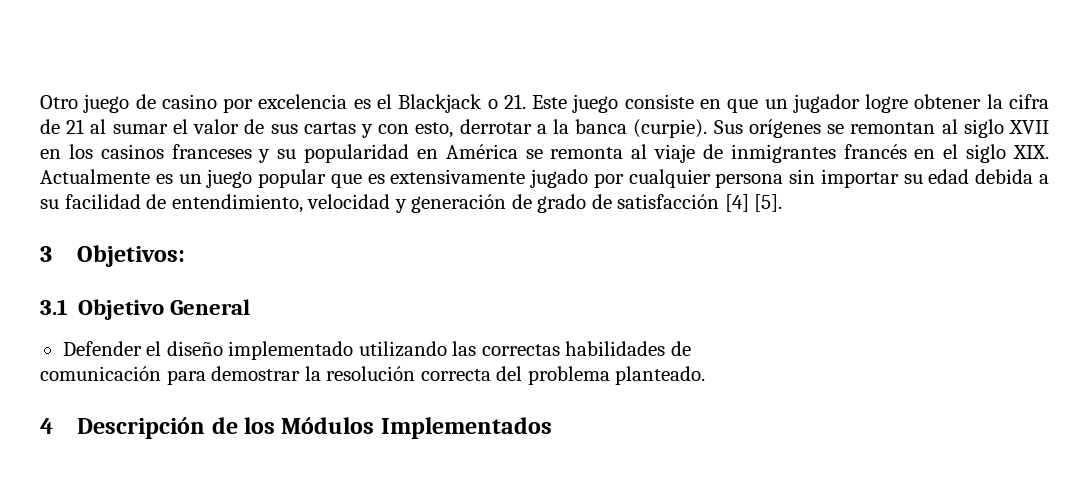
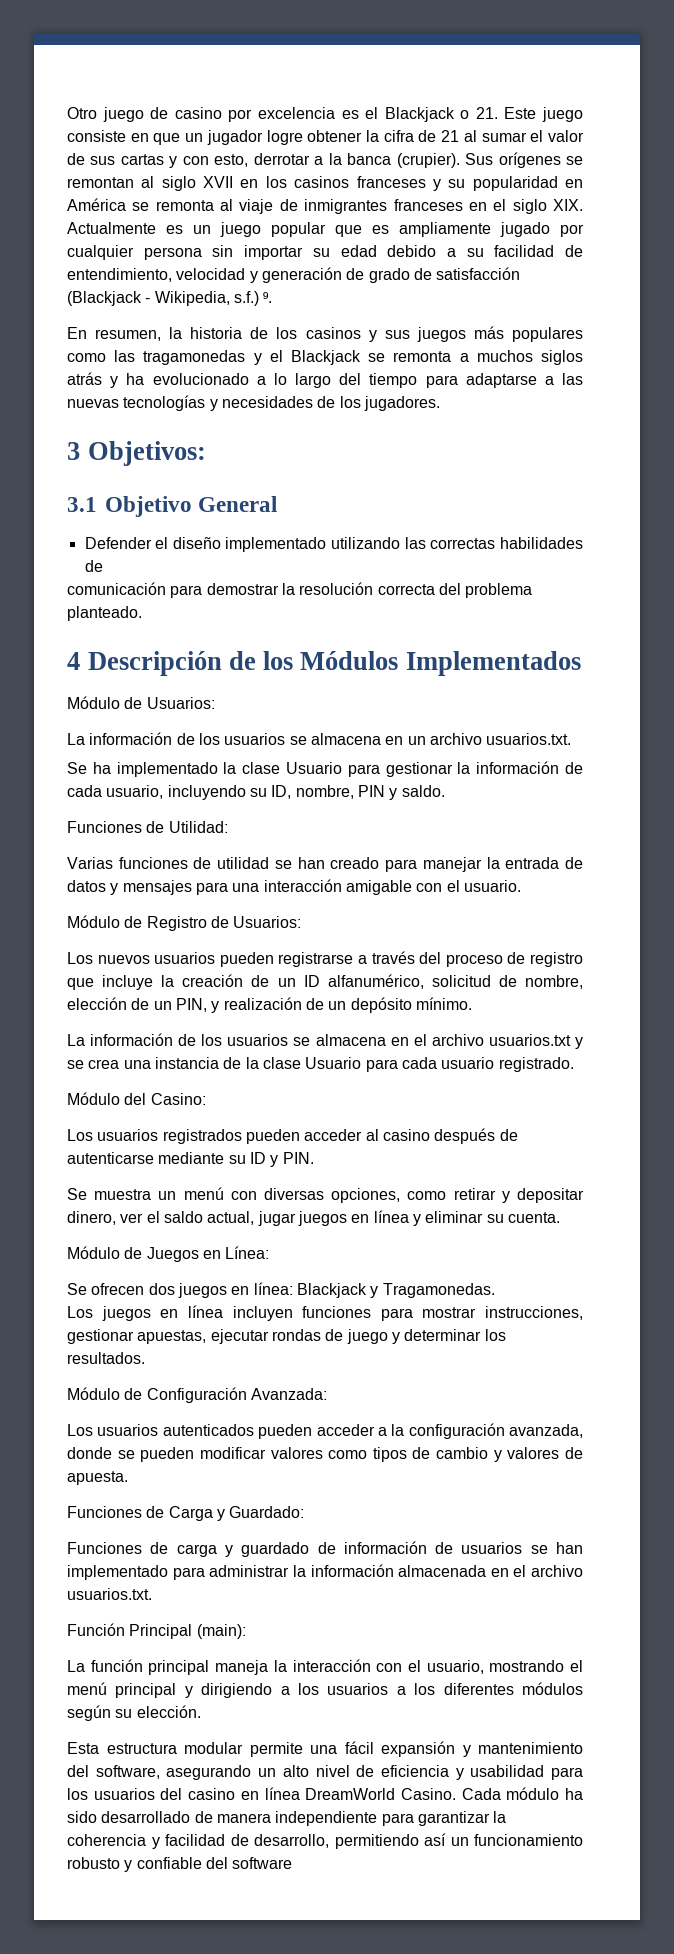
[633,119,708,138] (curpie). -> [396,153,460,168] (crupier).
[843,144,907,159] francés -> [393,199,463,211] franceses
[390,169,526,184] extensivamente -> [399,222,491,237] ampliamente
[975,169,1034,184] debida -> [387,245,437,257] debido
[724,194,783,212] [4] [5]. -> [67,291,273,306] [67,326,584,342] [67,350,583,365] [67,372,584,388] [67,395,440,411] (Blackjack - Wikipedia, s.f.) ⁹. // En resumen, la historia de los casinos y sus juegos más populares como las tragamonedas y el Blackjack se remonta a muchos siglos atrás y ha evolucionado a lo largo del tiempo para adaptarse a las nuevas tecnologías y necesidades de los jugadores.
(552, 428) none -> [67,696,215,709] [67,732,572,745] [67,761,583,777] [67,785,445,800] [67,821,228,833] [67,857,584,872] [67,879,521,895] [67,915,302,931] [67,951,584,967] [67,974,583,990] [67,997,472,1013] [67,1033,583,1049] [67,1057,574,1072] [67,1092,206,1105] [67,1128,518,1144] [67,1152,314,1167] [67,1187,584,1203] [67,1210,560,1226] [67,1246,270,1262] [67,1282,495,1298] [67,1305,583,1321] [67,1329,506,1344] [67,1352,145,1364] [67,1387,327,1403] [67,1423,583,1439] [67,1447,583,1462] [67,1471,128,1485] [67,1506,305,1521] [67,1541,583,1557] [67,1564,583,1580] [67,1588,152,1600] [67,1623,246,1639] [67,1659,583,1675] [67,1682,583,1698] [67,1705,201,1721] [67,1741,583,1757] [67,1765,583,1780] [67,1787,583,1800] [67,1811,507,1826] [67,1833,583,1849] [67,1857,293,1872] // Módulo de Usuarios: // La información de los usuarios se almacena en un archivo usuarios.txt. // Se ha implementado la clase Usuario para gestionar la información de cada usuario, incluyendo su ID, nombre, PIN y saldo. // Funciones de Utilidad: // Varias funciones de utilidad se han creado para manejar la entrada de datos y mensajes para una interacción amigable con el usuario. // Módulo de Registro de Usuarios: // Los nuevos usuarios pueden registrarse a través del proceso de registro que incluye la creación de un ID alfanumérico, solicitud de nombre, elección de un PIN, y realización de un depósito mínimo. // La información de los usuarios se almacena en el archivo usuarios.txt y se crea una instancia de la clase Usuario para cada usuario registrado. // Módulo del Casino: // Los usuarios registrados pueden acceder al casino después de autenticarse mediante su ID y PIN. // Se muestra un menú con diversas opciones, como retirar y depositar dinero, ver el saldo actual, jugar juegos en línea y eliminar su cuenta. // Módulo de Juegos en Línea: // Se ofrecen dos juegos en línea: Blackjack y Tragamonedas. // Los juegos en línea incluyen funciones para mostrar instrucciones, gestionar apuestas, ejecutar rondas de juego y determinar los resultados. // Módulo de Configuración Avanzada: // Los usuarios autenticados pueden acceder a la configuración avanzada, donde se pueden modificar valores como tipos de cambio y valores de apuesta. // Funciones de Carga y Guardado: // Funciones de carga y guardado de información de usuarios se han implementado para administrar la información almacenada en el archivo usuarios.txt. // Función Principal (main): // La función principal maneja la interacción con el usuario, mostrando el menú principal y dirigiendo a los usuarios a los diferentes módulos según su elección. // Esta estructura modular permite una fácil expansión y mantenimiento del software, asegurando un alto nivel de eficiencia y usabilidad para los usuarios del casino en línea DreamWorld Casino. Cada módulo ha sido desarrollado de manera independiente para garantizar la coherencia y facilidad de desarrollo, permitiendo así un funcionamiento robusto y confiable del software

